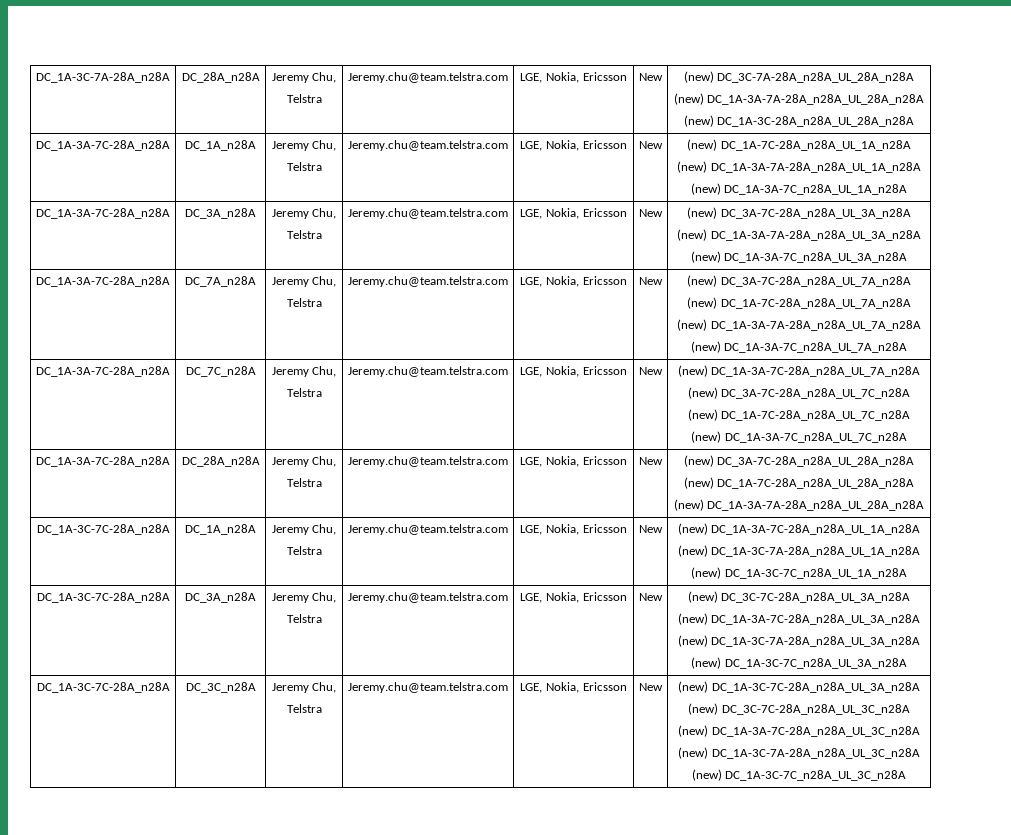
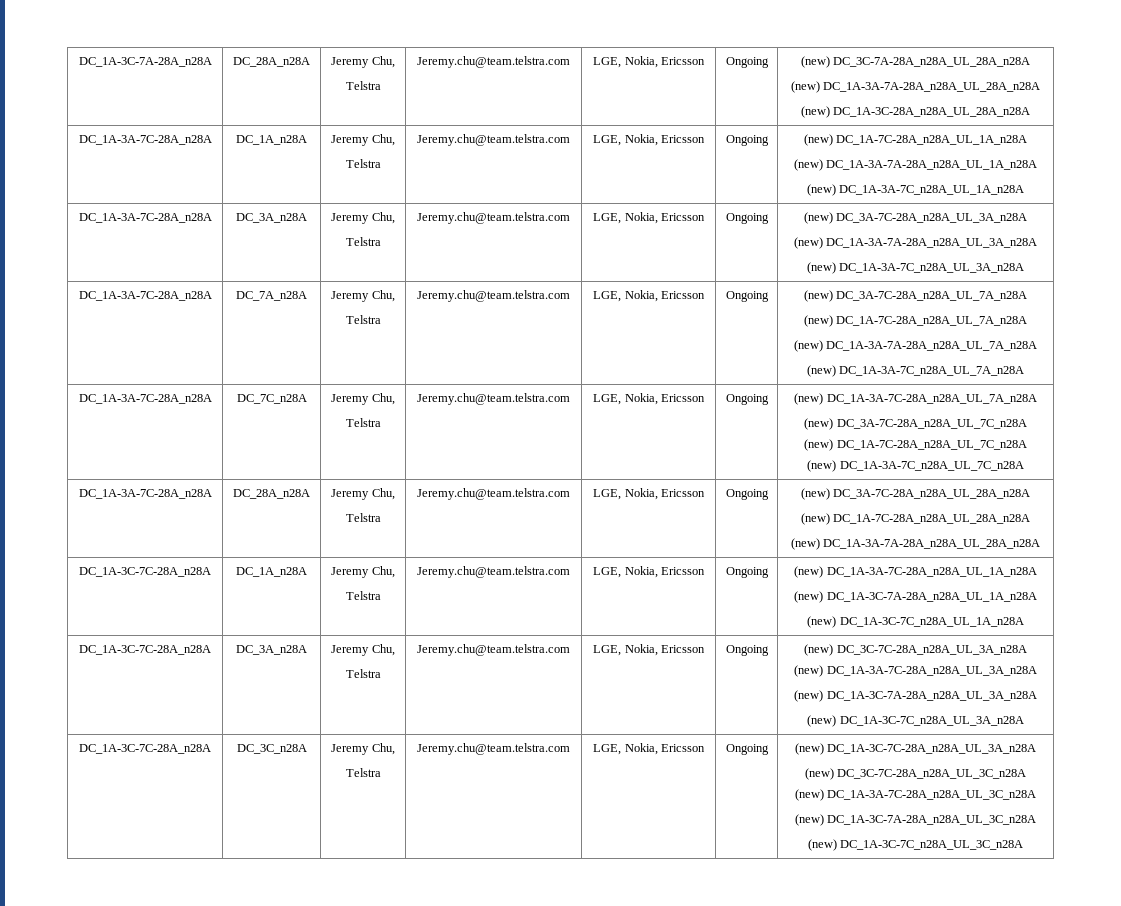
[639,73,663,81] New -> [725,57,769,68] Ongoing
[639,141,663,149] New -> [725,135,769,146] Ongoing
[639,209,663,217] New -> [725,213,769,224] Ongoing
[639,277,663,285] New -> [725,291,769,302] Ongoing
[639,367,663,375] New -> [725,394,769,405] Ongoing
[639,457,663,465] New -> [725,489,769,500] Ongoing
[639,525,663,533] New -> [725,567,769,578] Ongoing
[639,593,663,601] New -> [725,645,769,656] Ongoing
[639,683,663,691] New -> [725,744,769,755] Ongoing

